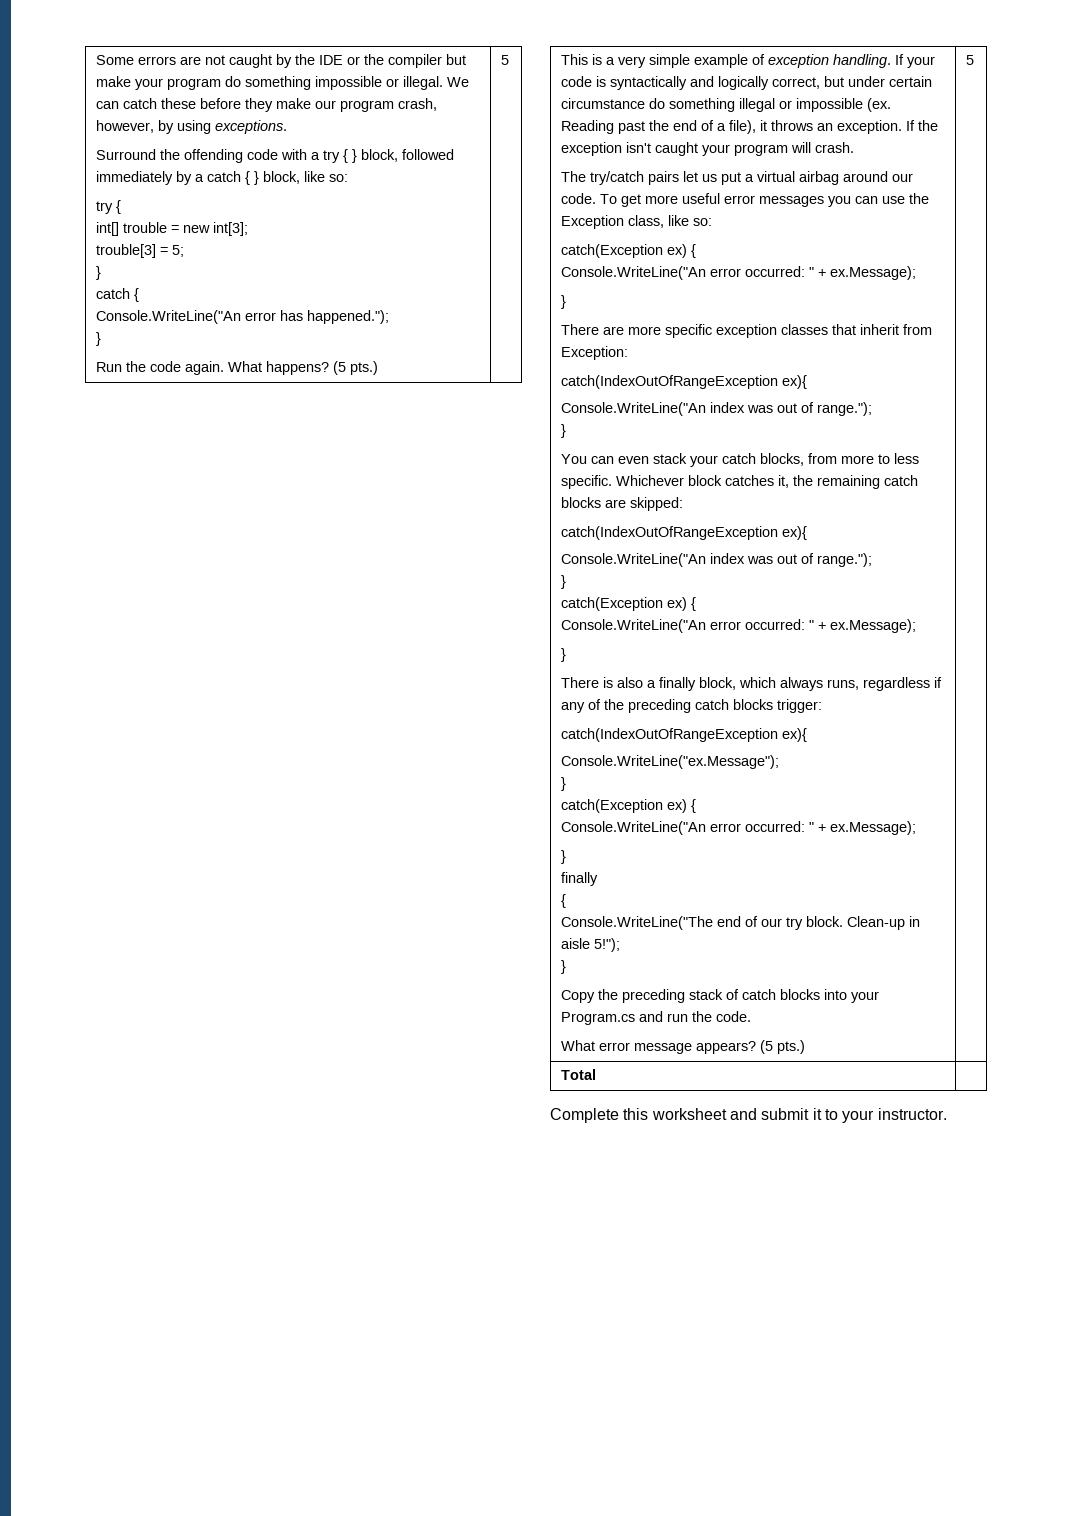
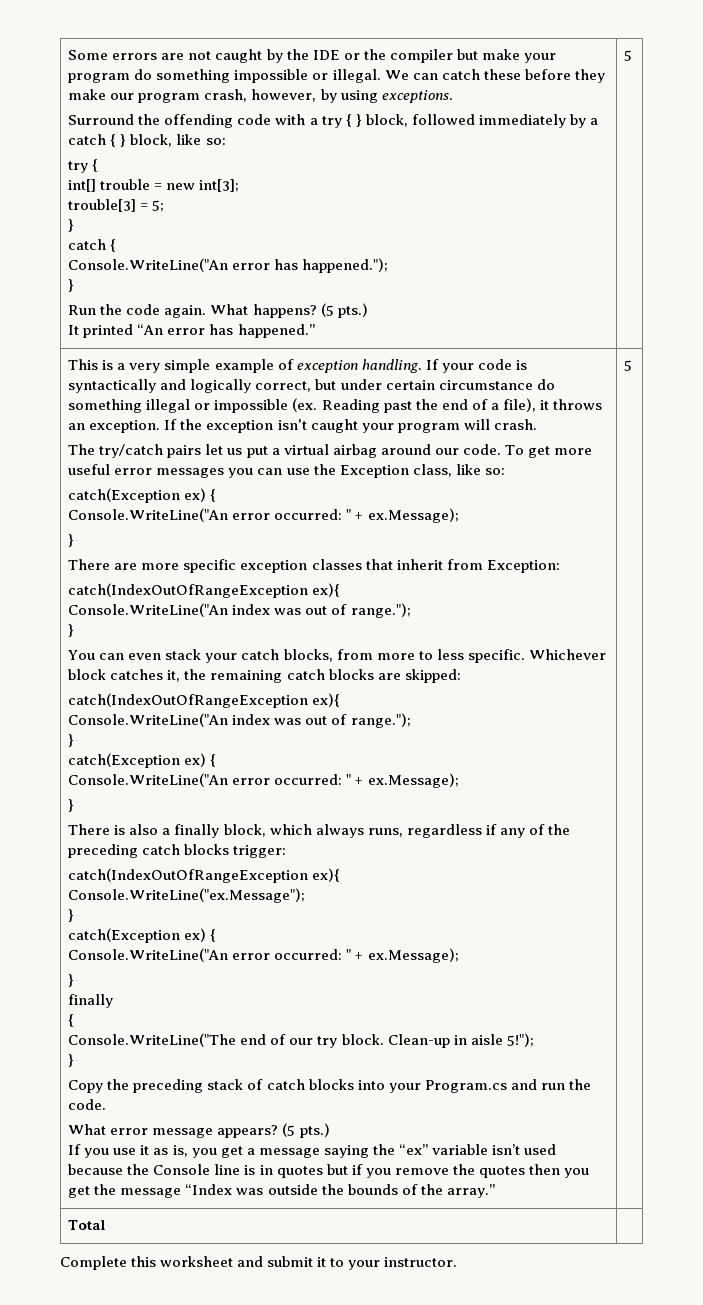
(378, 368) none -> [68,324,315,338] // It printed “An error has happened.”
(805, 1047) none -> [68,1144,557,1158] [68,1164,589,1178] [68,1184,495,1198] // If you use it as is, you get a message saying the “ex” variable isn’t used because the Console line is in quotes but if you remove the quotes then you get the message “Index was outside the bounds of the array.”

